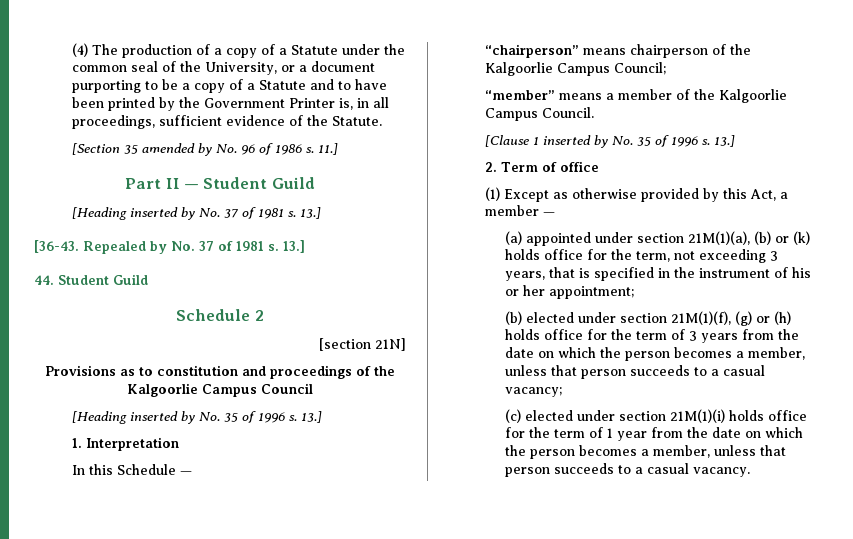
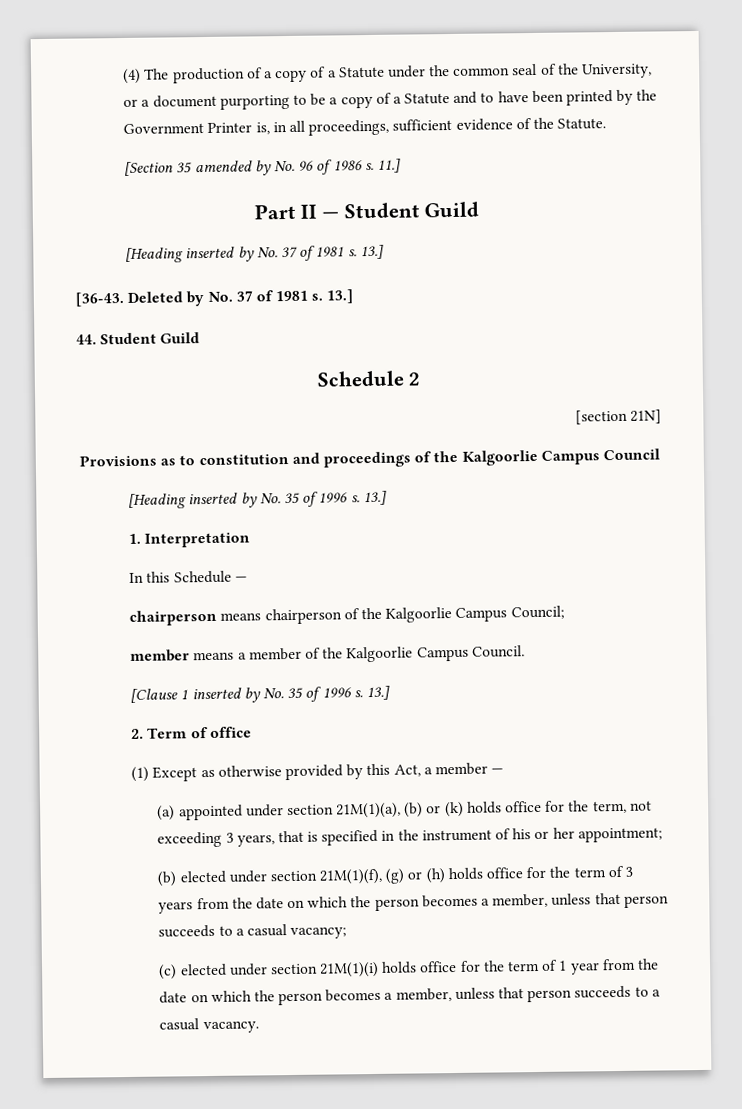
[83,241,146,254] Repealed -> [127,291,184,303] Deleted
[485,44,580,58] “chairperson” -> [129,609,218,626] chairperson
[485,90,556,100] “member” -> [130,649,191,662] member

